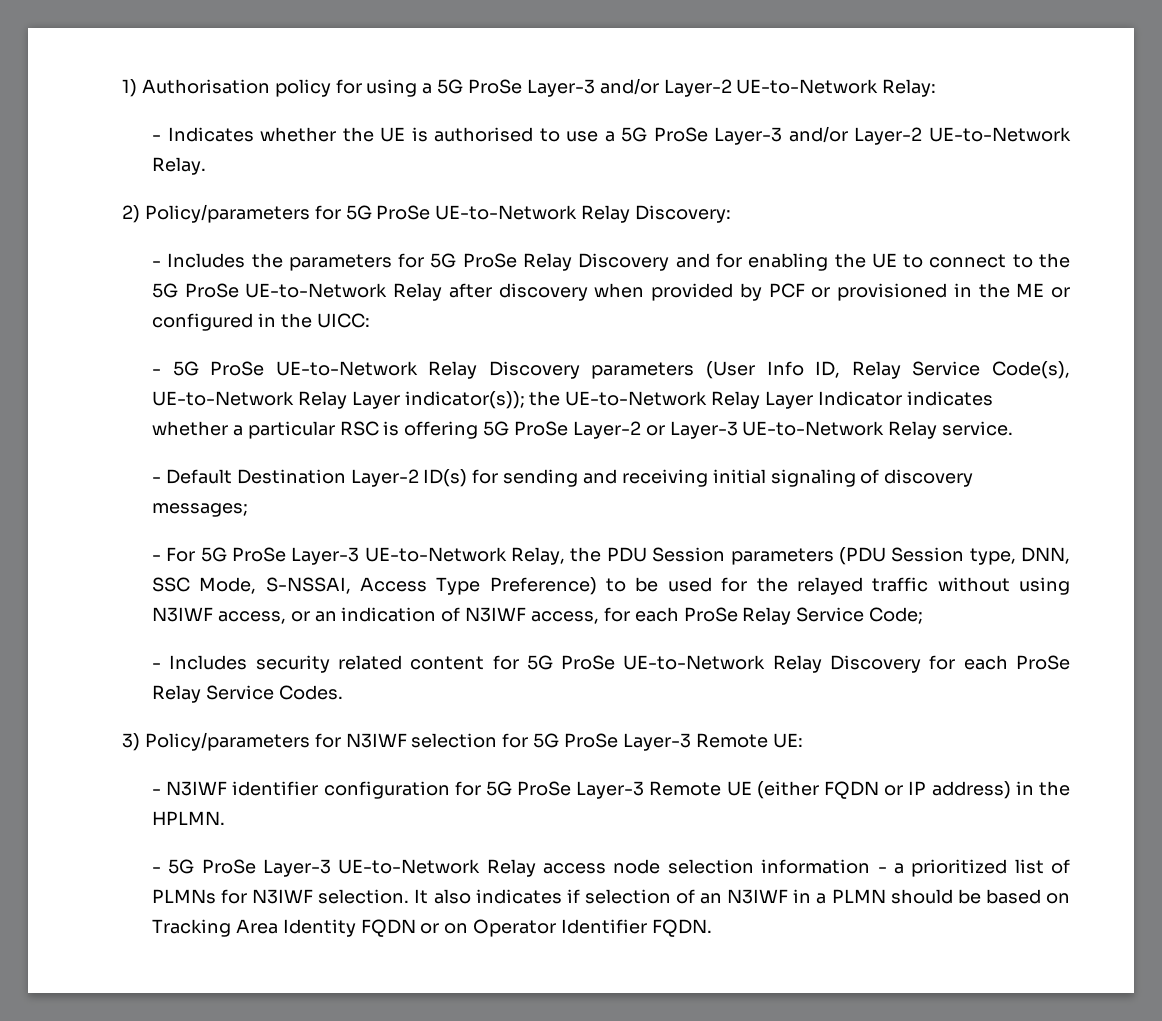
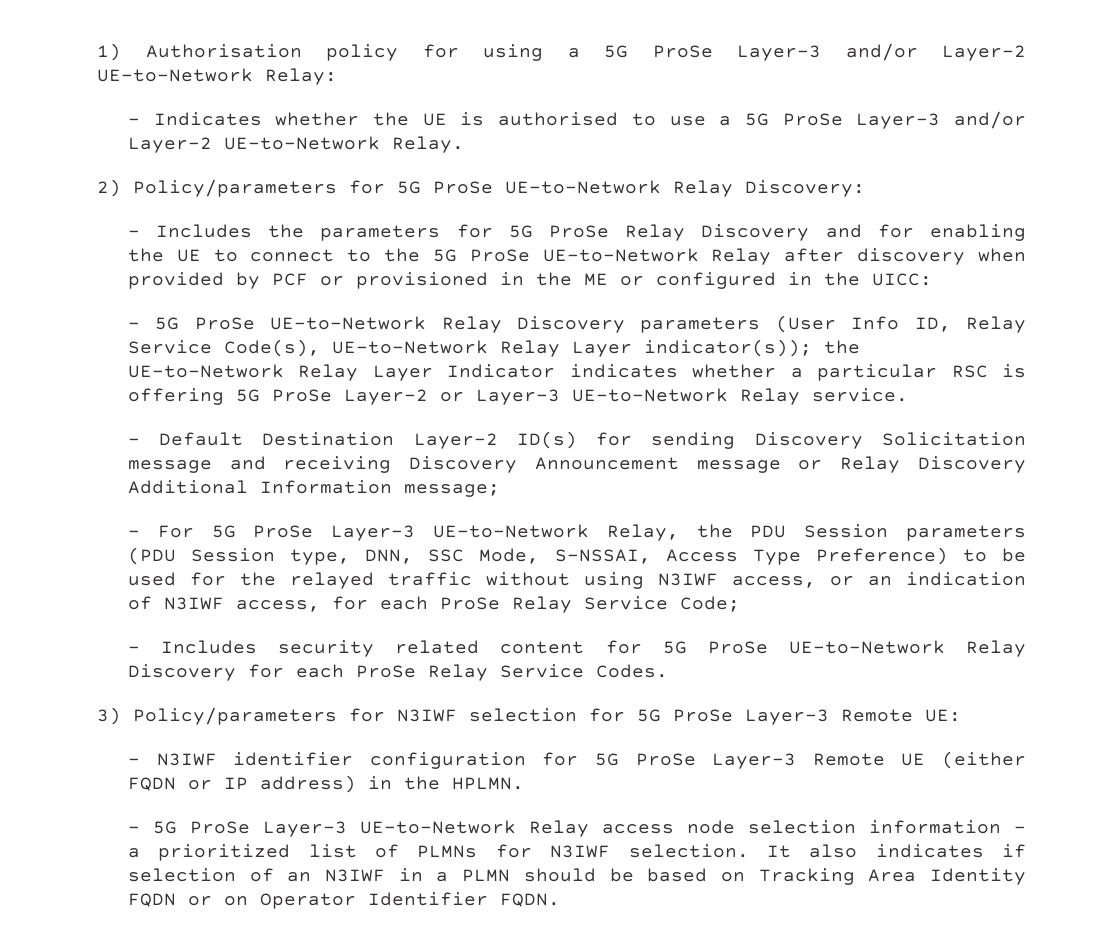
[583,469,974,487] [151,503,248,517] and receiving initial signaling of discovery messages; -> [754,432,1026,449] [127,456,1026,473] [127,480,500,497] Discovery Solicitation message and receiving Discovery Announcement message or Relay Discovery Additional Information message;

